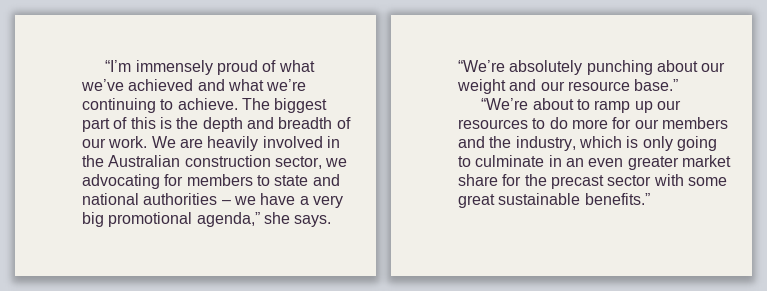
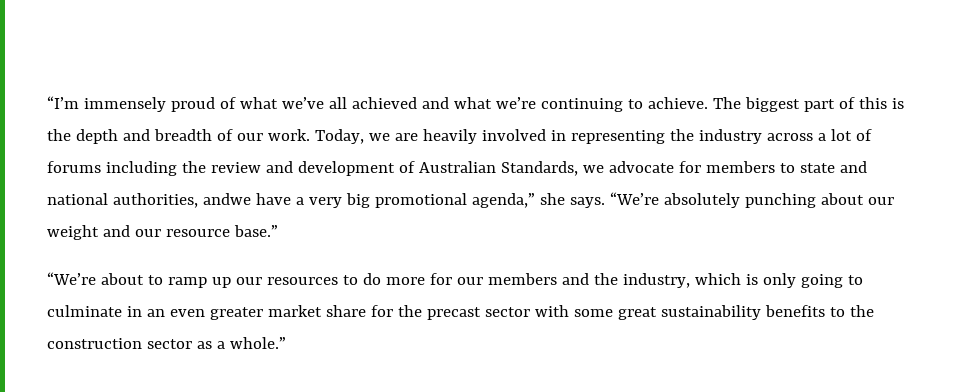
(124, 85) none -> [328,97,347,109] all
[151,136,176,148] We -> [314,129,390,144] Today, we
[82,155,348,169] [82,174,160,189] the Australian construction sector, we advocating -> [570,129,872,144] [47,161,674,176] representing the industry across a lot of forums including the review and development of Australian Standards, we advocate
[143,193,256,205] authorities – we -> [112,193,251,208] authorities, andwe
[498,193,650,205] sustainable benefits.” -> [660,305,874,320] [47,337,286,349] sustainability benefits to the construction sector as a whole.”

